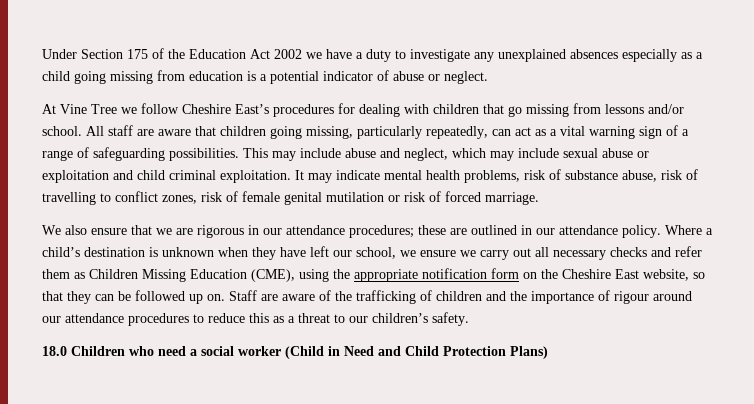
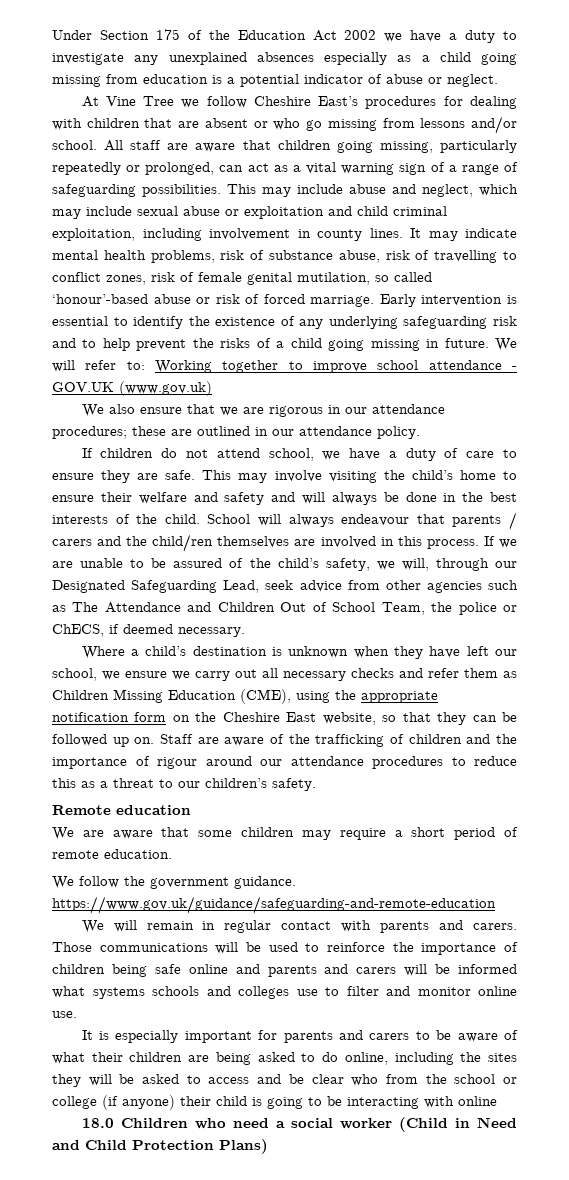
(504, 109) none -> [178,118,301,130] are absent or who
[426,126,488,139] repeatedly, -> [52,162,215,175] repeatedly or prolonged,
[220,170,291,183] exploitation. -> [52,228,403,241] exploitation, including involvement in county lines.
[326,192,384,202] mutilation -> [297,272,432,285] [52,294,191,304] mutilation, so called ‘honour’-based abuse
(539, 198) none -> [379,294,517,307] [52,316,517,329] [52,338,517,351] [52,360,517,373] [52,381,212,396] Early intervention is essential to identify the existence of any underlying safeguarding risk and to help prevent the risks of a child going missing in future. We will refer to: Working together to improve school attendance - GOV.UK (www.gov.uk)
(661, 231) none -> [81,448,517,461] [52,470,517,483] [52,492,517,505] [52,512,517,530] [52,534,517,552] [52,558,517,571] [52,580,518,593] [52,602,517,615] [52,624,245,637] // If children do not attend school, we have a duty of care to ensure they are safe. This may involve visiting the child’s home to ensure their welfare and safety and will always be done in the best interests of the child. School will always endeavour that parents / carers and the child/ren themselves are involved in this process. If we are unable to be assured of the child’s safety, we will, through our Designated Safeguarding Lead, seek advice from other agencies such as The Attendance and Children Out of School Team, the police or ChECS, if deemed necessary. //
(469, 319) none -> [52,805,191,815] [52,827,518,840] [52,849,172,859] [52,876,296,889] [52,896,496,914] [81,920,518,933] [52,942,518,955] [52,964,517,977] [52,986,517,999] [52,1011,77,1018] [81,1030,518,1043] [52,1052,517,1065] [52,1074,517,1087] [52,1095,497,1110] // Remote education // We are aware that some children may require a short period of remote education. // We follow the government guidance. https://www.gov.uk/guidance/safeguarding-and-remote-education // We will remain in regular contact with parents and carers. Those communications will be used to reinforce the importance of children being safe online and parents and carers will be informed what systems schools and colleges use to filter and monitor online use. // It is especially important for parents and carers to be aware of what their children are being asked to do online, including the sites they will be asked to access and be clear who from the school or college (if anyone) their child is going to be interacting with online

